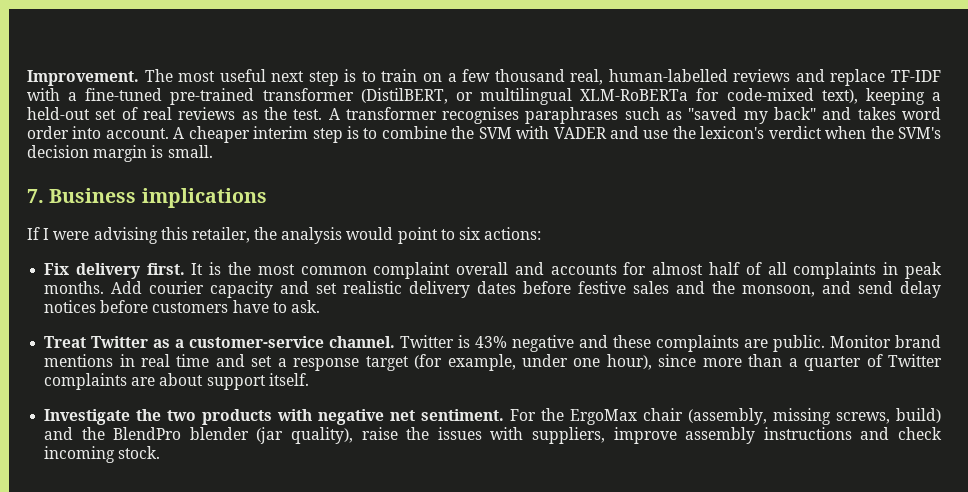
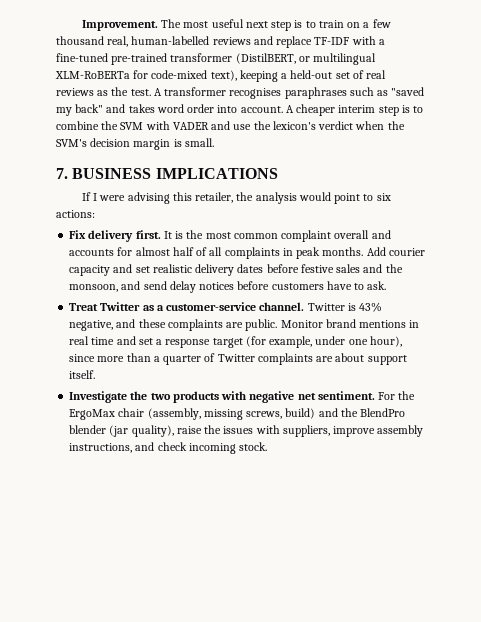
[49,188,267,208] Business implications -> [72,168,278,179] BUSINESS IMPLICATIONS
[512,335,575,352] negative -> [69,320,114,331] negative,
[763,427,852,440] instructions -> [69,443,133,453] instructions,

